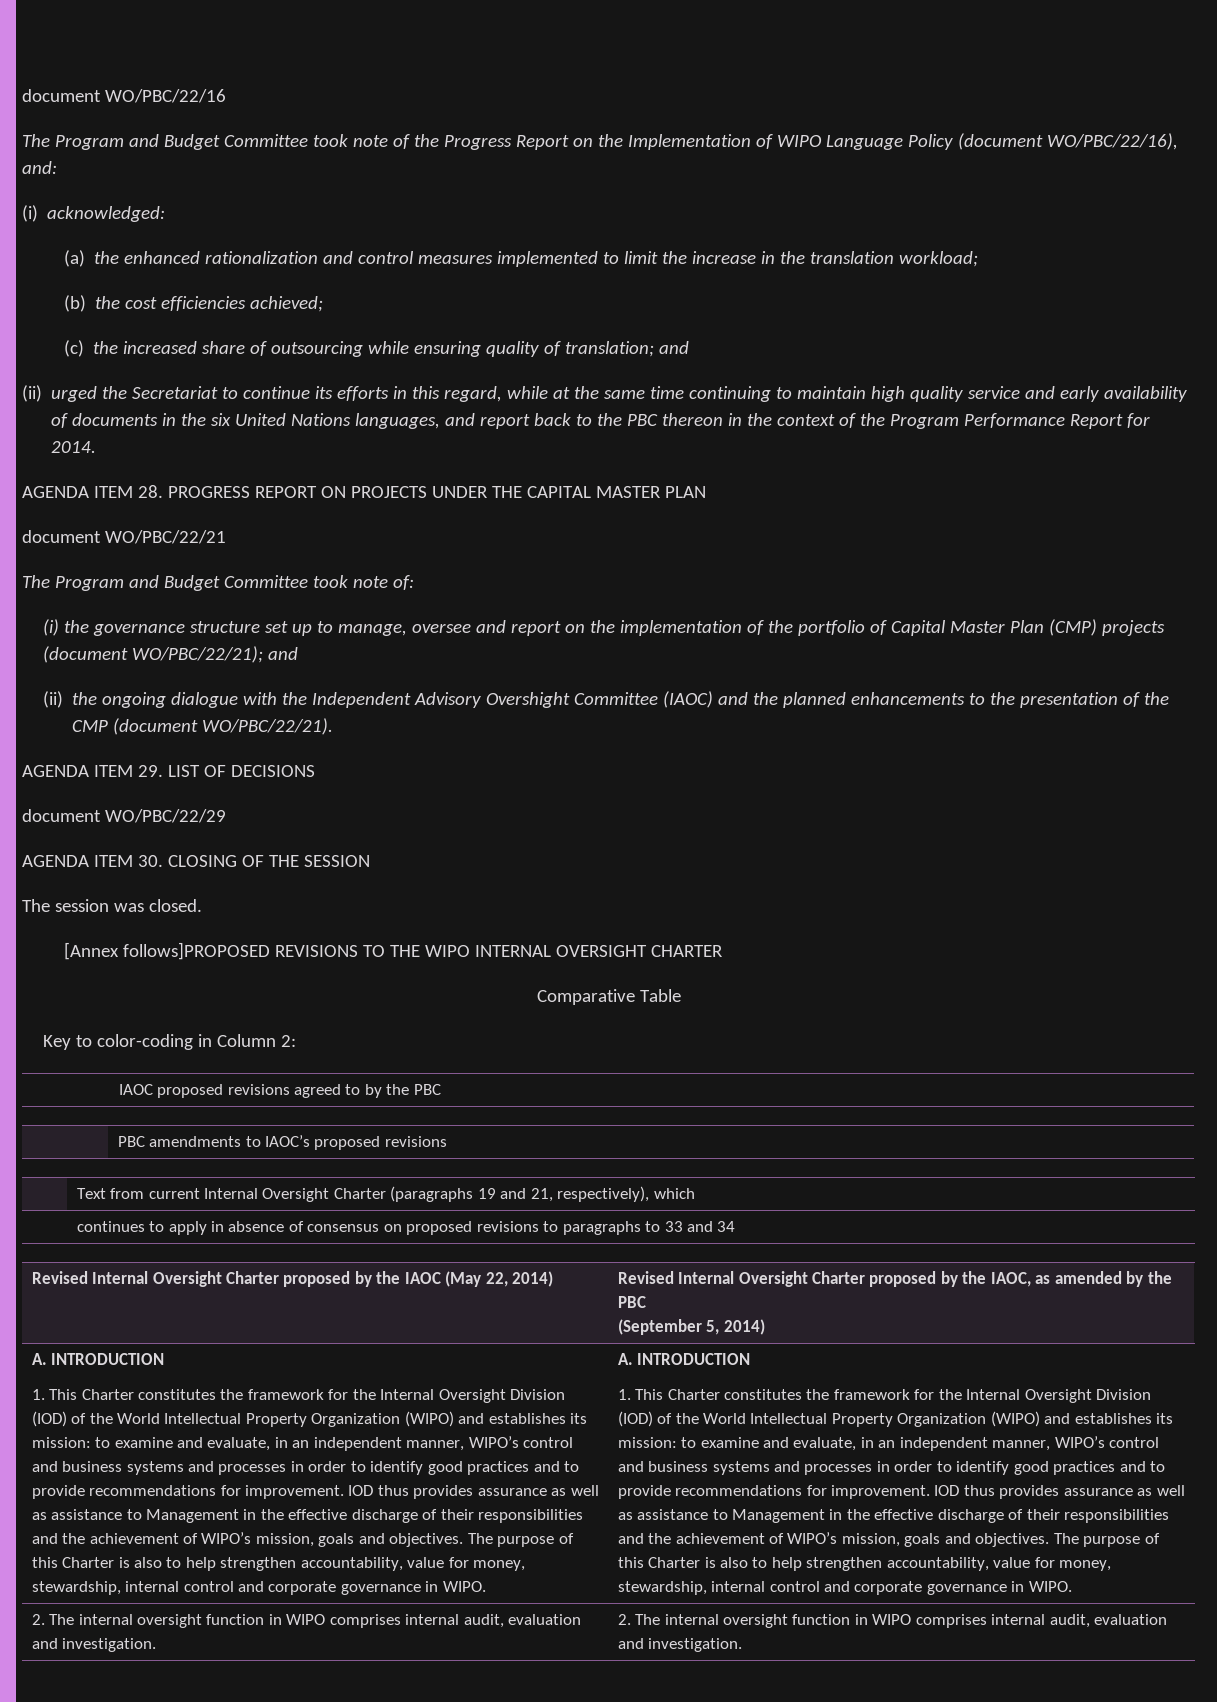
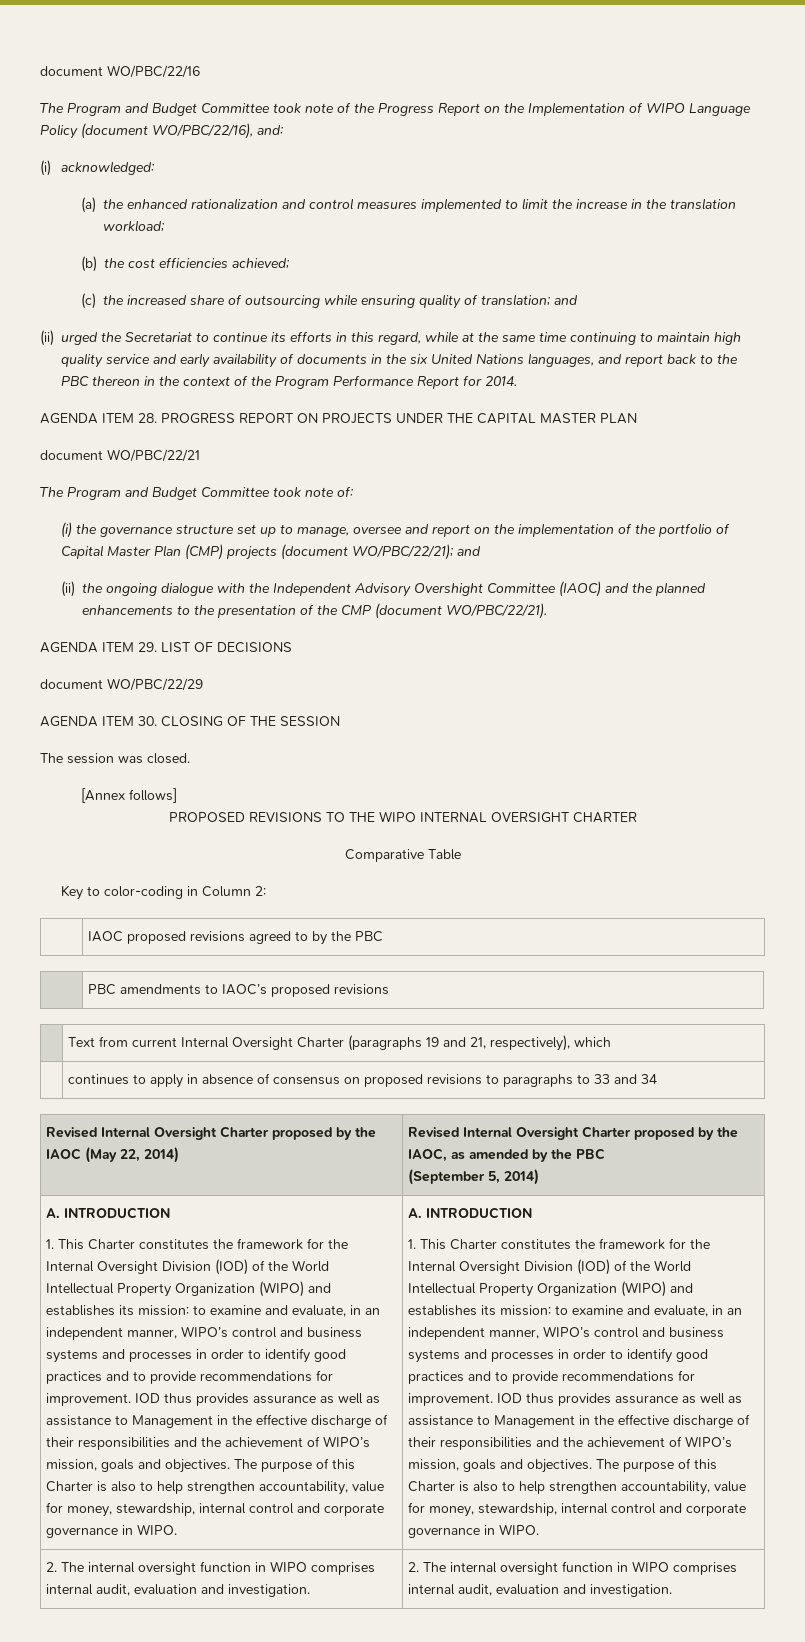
[122,942,270,960] follows]PROPOSED -> [129,788,178,803] [168,812,245,822] follows] // PROPOSED

